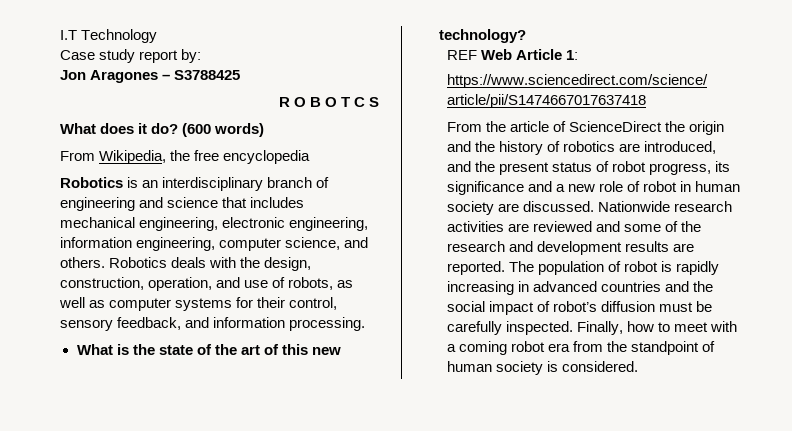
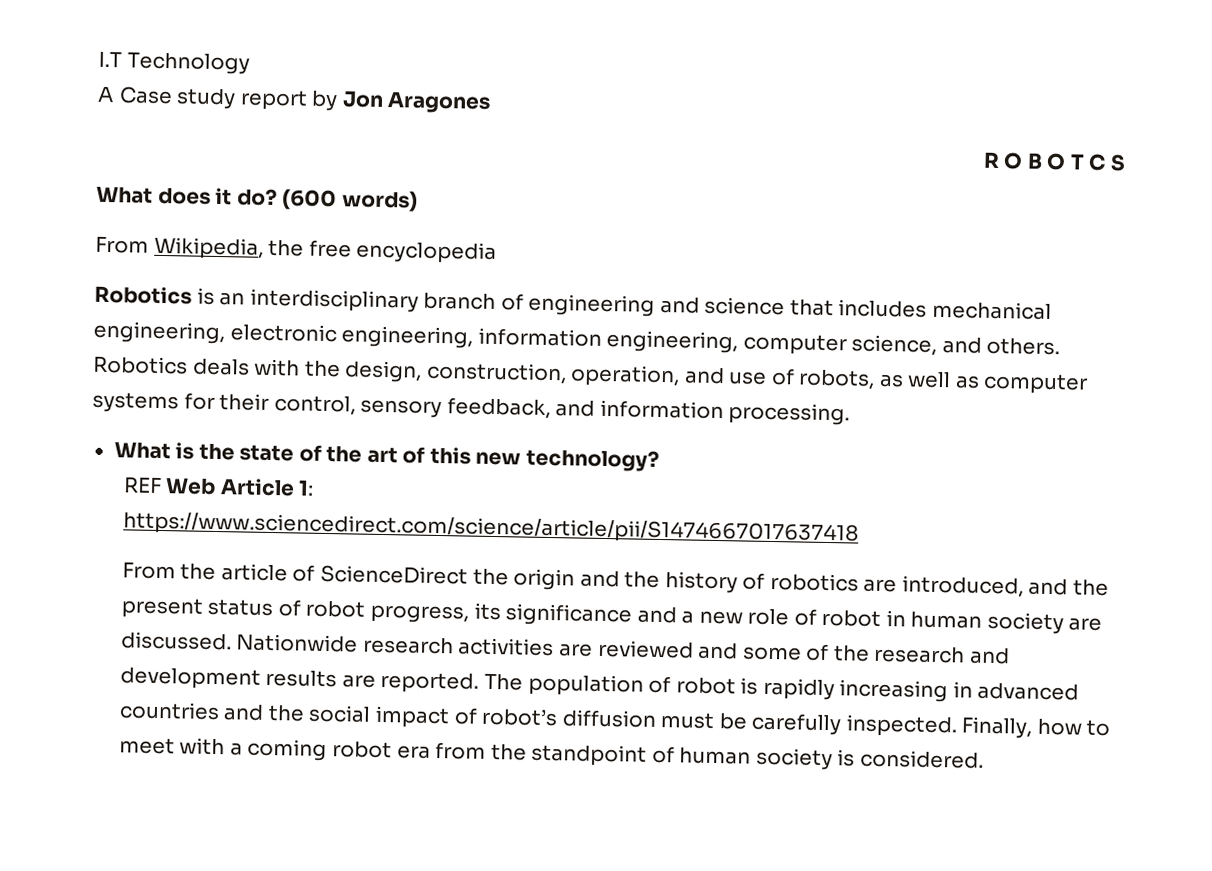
(158, 36) none -> [97,86,115,103] A
[181,49,202,63] by: // -> [311,90,339,112] by
[162,70,241,80] – S3788425 -> (492, 103) none

